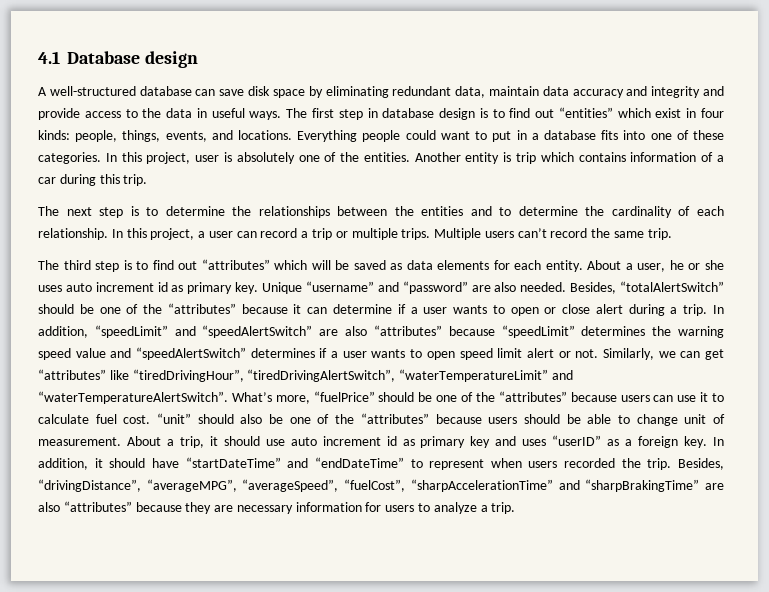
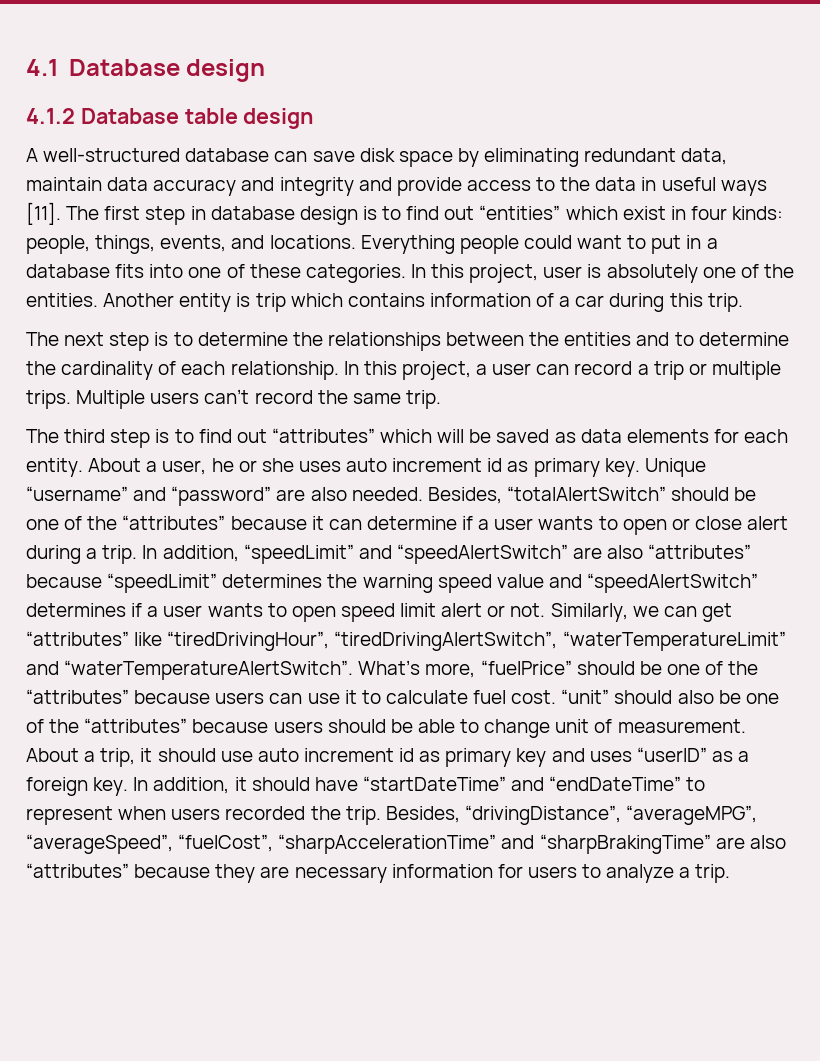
(198, 59) none -> [26,108,314,129] // 4.1.2 Database table design
[249,111,282,120] ways. -> [720,180,767,196] [26,202,61,225] ways [11].

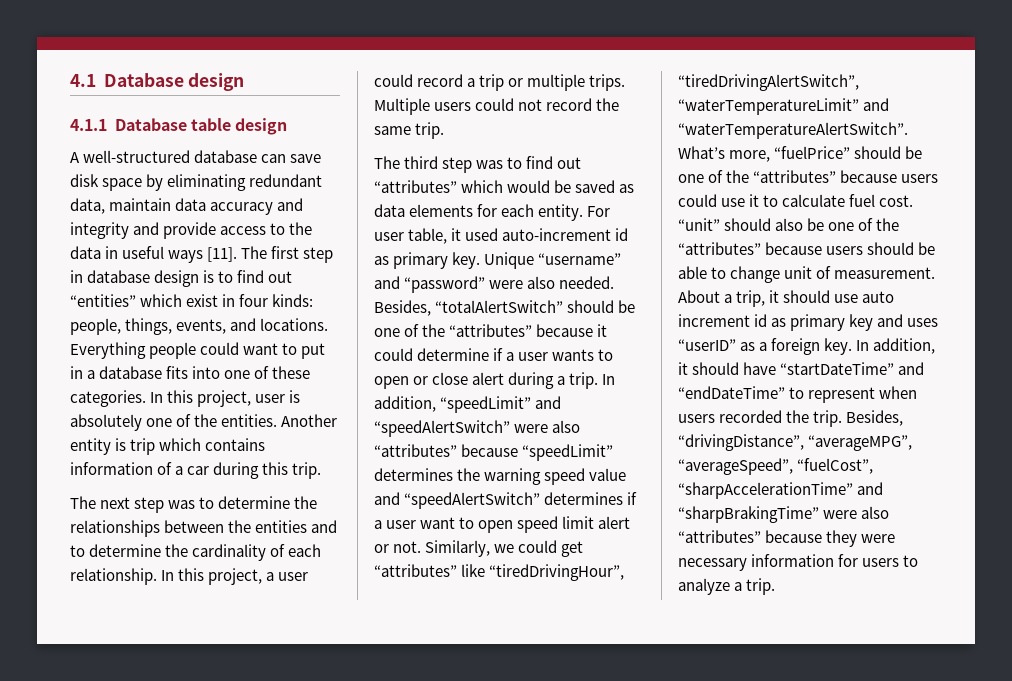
[26,108,75,124] 4.1.2 -> [70,119,107,131] 4.1.1
[154,332,169,346] is -> [168,500,196,509] was
[536,364,570,375] can -> [374,74,413,87] could
[204,389,250,404] can’t -> [475,98,543,111] could not
[155,429,170,443] is -> [476,160,504,169] was
[437,429,465,443] will -> [507,180,551,193] would
[88,458,483,475] About a user, he or she uses auto increment -> [587,206,611,217] [374,228,612,244] For user table, it used auto-increment
[276,489,306,501] are -> [489,280,524,289] were
[328,519,362,530] can -> [374,348,413,361] could
[573,547,603,559] are -> [514,424,549,433] were
[207,603,263,617] wants -> [420,517,456,529] want
[663,606,697,617] can -> [518,540,558,553] could
[269,693,303,704] can -> [678,194,717,207] could
[715,837,745,849] are -> [823,510,858,519] were
[260,866,290,878] are -> [861,534,896,543] were

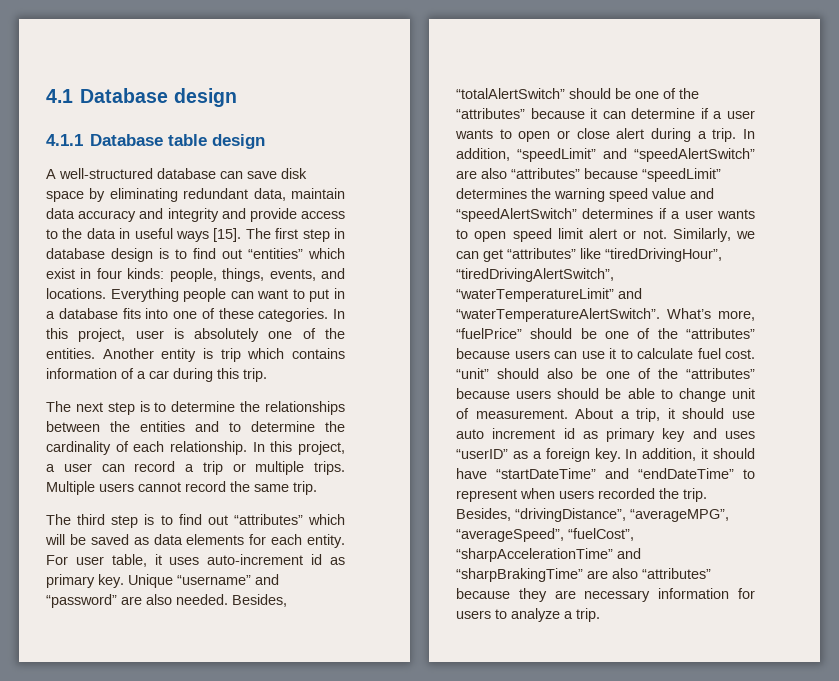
[207,247,238,262] [11]. -> [213,228,242,242] [15].
[200,342,240,355] could -> [230,291,254,299] can
[168,500,196,509] was -> [139,401,150,412] is
[374,74,413,87] could -> [101,464,125,472] can
[475,98,543,111] could not -> [138,482,181,492] cannot
[476,160,504,169] was -> [144,514,155,525] is
[507,180,551,193] would -> [45,534,65,545] will
[465,228,499,241] used -> [169,557,200,565] uses
[489,280,524,289] were -> [121,596,142,605] are
[374,348,413,361] could -> [602,111,626,119] can
[514,424,549,433] were -> [456,170,477,179] are
[420,517,456,529] want -> [717,209,755,219] wants
[518,540,558,553] could -> [456,251,479,259] can
[678,194,717,207] could -> [554,351,577,359] can
[823,510,858,519] were -> [587,570,608,579] are
[861,534,896,543] were -> [554,590,576,599] are

